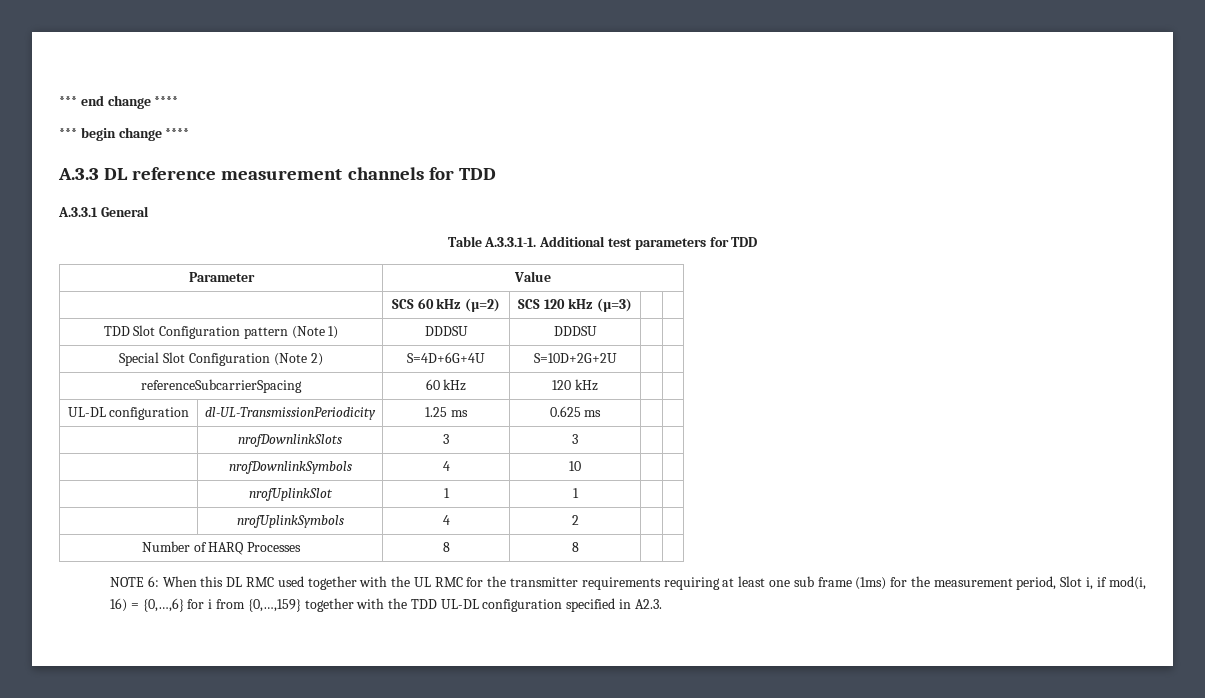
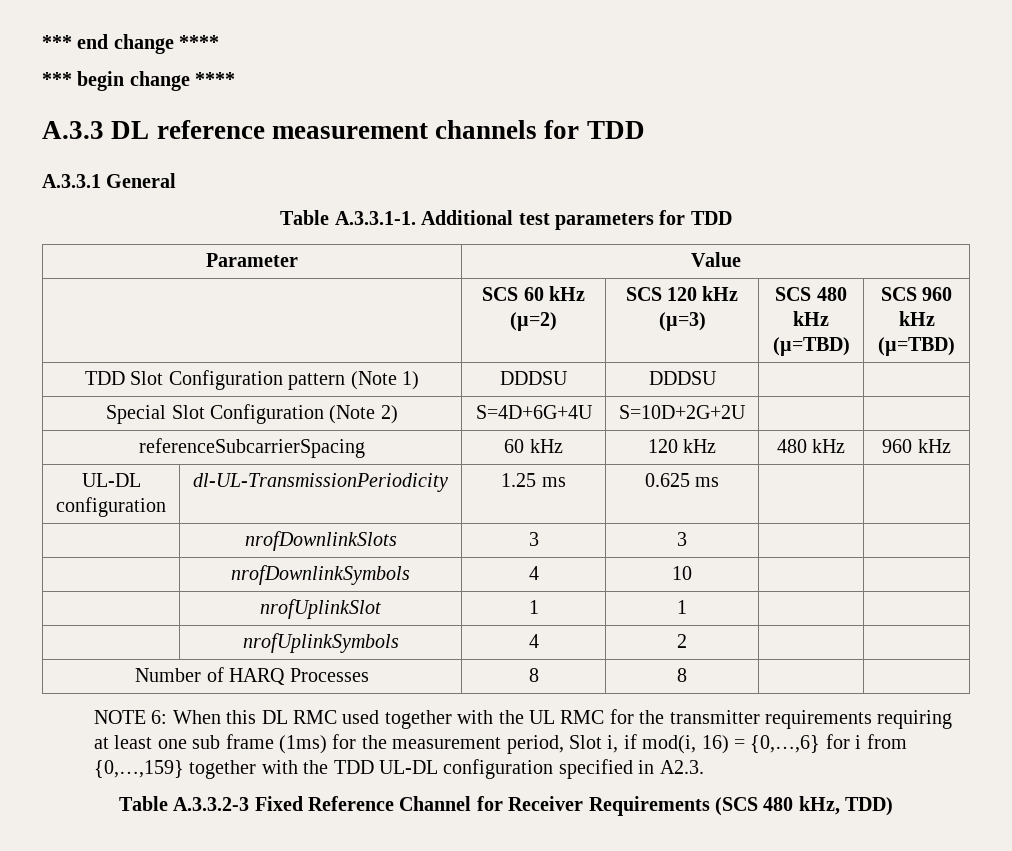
(632, 305) | -> [775,287,847,301] [793,311,829,326] [772,337,850,356] [880,287,953,301] [898,311,935,326] [878,337,955,356] SCS 480 kHz (µ=TBD) | SCS 960 kHz (µ=TBD)
(598, 385) | -> [776,439,846,453] [882,439,951,453] 480 kHz | 960 kHz
(662, 604) none -> [118,796,894,816] // Table A.3.3.2-3 Fixed Reference Channel for Receiver Requirements (SCS 480 kHz, TDD)

